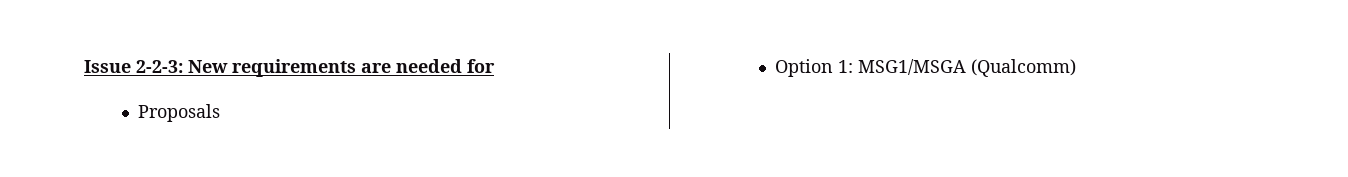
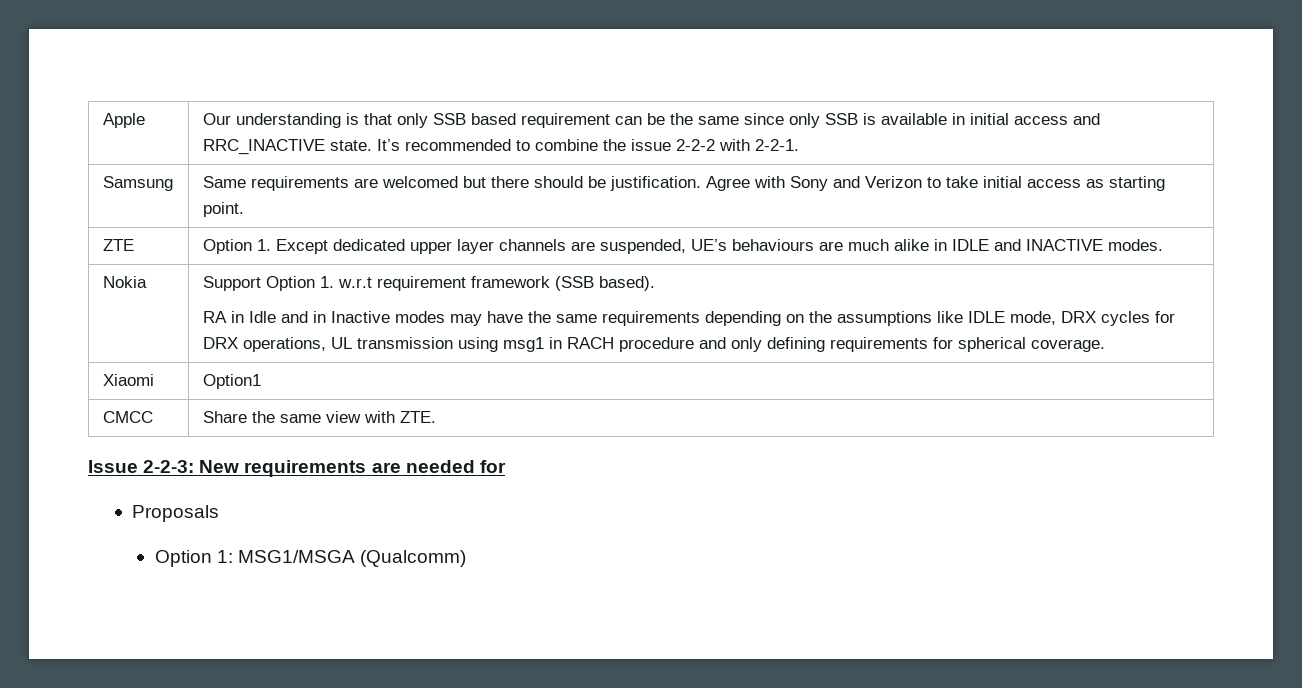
(84, 66) none -> [102,113,145,128] [202,113,1100,128] [202,139,799,155] [102,176,173,191] [202,176,1165,191] [202,202,244,217] [102,239,134,251] [202,239,1163,254] [102,276,147,288] [202,276,655,291] [202,311,1175,326] [202,337,1105,352] [102,374,154,386] [202,374,261,389] [102,411,153,423] [202,411,436,423] Apple | Our understanding is that only SSB based requirement can be the same since only SSB is available in initial access and RRC_INACTIVE state. It’s recommended to combine the issue 2-2-2 with 2-2-1. // Samsung | Same requirements are welcomed but there should be justification. Agree with Sony and Verizon to take initial access as starting point. // ZTE | Option 1. Except dedicated upper layer channels are suspended, UE’s behaviours are much alike in IDLE and INACTIVE modes. // Nokia | Support Option 1. w.r.t requirement framework (SSB based). // RA in Idle and in Inactive modes may have the same requirements depending on the assumptions like IDLE mode, DRX cycles for DRX operations, UL transmission using msg1 in RACH procedure and only defining requirements for spherical coverage. // Xiaomi | Option1 // CMCC | Share the same view with ZTE. //

